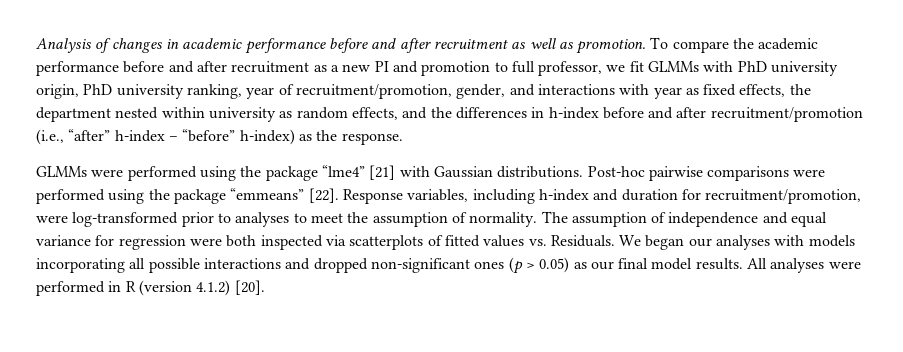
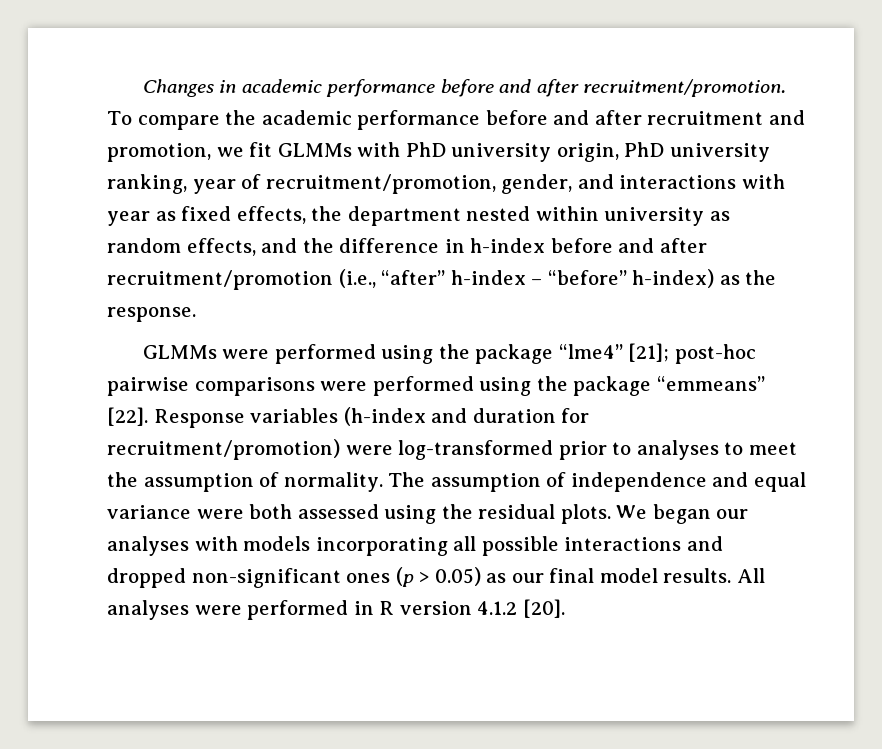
[36,38,163,53] Analysis of changes -> [142,79,214,97] Changes
[433,38,647,54] recruitment as well as promotion. -> [583,79,787,97] recruitment/promotion.
[313,61,603,76] as a new PI and promotion to full professor, -> [768,110,805,125] [107,143,211,162] and promotion,
[455,107,527,119] differences -> [339,238,440,253] difference
[369,165,645,180] [21] with Gaussian distributions. Post-hoc -> [628,343,756,364] [21]; post-hoc
[407,189,589,204] variables, including h-index -> [250,407,426,426] variables (h-index
[705,189,862,204] recruitment/promotion, -> [107,439,340,460] recruitment/promotion)
[95,235,615,250] for regression were both inspected via scatterplots of fitted values vs. Residuals. -> [196,504,611,524] were both assessed using the residual plots.
[138,280,231,296] (version 4.1.2) -> [399,601,518,615] version 4.1.2

